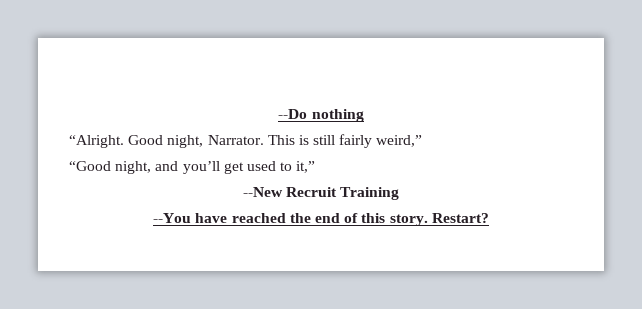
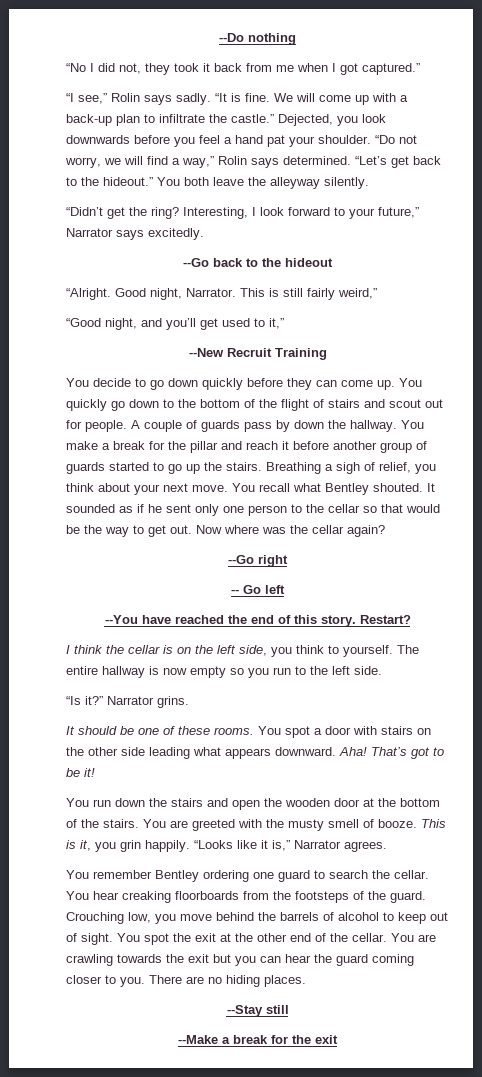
(364, 115) none -> [66,63,420,75] [66,93,408,105] [66,114,386,126] [66,135,417,147] [65,156,441,168] [66,177,369,189] [66,207,419,219] [66,228,204,240] [183,258,333,267] // “No I did not, they took it back from me when I got captured.” // “I see,” Rolin says sadly. “It is fine. We will come up with a back-up plan to infiltrate the castle.” Dejected, you look downwards before you feel a hand pat your shoulder. “Do not worry, we will find a way,” Rolin says determined. “Let’s get back to the hideout.” You both leave the alleyway silently. // “Didn’t get the ring? Interesting, I look forward to your future,” Narrator says excitedly. // --Go back to the hideout
(400, 193) none -> [66,378,422,390] [66,399,443,411] [66,420,424,432] [66,441,427,453] [66,462,436,474] [66,483,435,495] [66,504,440,516] [66,525,385,537] [228,555,288,567] [231,585,285,594] // You decide to go down quickly before they can come up. You quickly go down to the bottom of the flight of stairs and scout out for people. A couple of guards pass by down the hallway. You make a break for the pillar and reach it before another group of guards started to go up the stairs. Breathing a sigh of relief, you think about your next move. You recall what Bentley shouted. It sounded as if he sent only one person to the cellar so that would be the way to get out. Now where was the cellar again? // --Go right // -- Go left
(489, 218) none -> [66,645,419,657] [66,666,382,678] [66,696,189,708] [66,726,431,738] [66,747,444,759] [66,768,95,777] [66,798,440,810] [66,819,446,831] [66,840,387,852] [66,870,429,882] [66,891,426,903] [66,912,448,924] [66,933,436,945] [66,954,414,966] [66,975,306,987] [226,1005,289,1017] [178,1035,338,1044] // I think the cellar is on the left side, you think to yourself. The entire hallway is now empty so you run to the left side. // “Is it?” Narrator grins. // It should be one of these rooms. You spot a door with stairs on the other side leading what appears downward. Aha! That’s got to be it! // You run down the stairs and open the wooden door at the bottom of the stairs. You are greeted with the musty smell of booze. This is it, you grin happily. “Looks like it is,” Narrator agrees. // You remember Bentley ordering one guard to search the cellar. You hear creaking floorboards from the footsteps of the guard. Crouching low, you move behind the barrels of alcohol to keep out of sight. You spot the exit at the other end of the cellar. You are crawling towards the exit but you can hear the guard coming closer to you. There are no hiding places. // --Stay still // --Make a break for the exit

